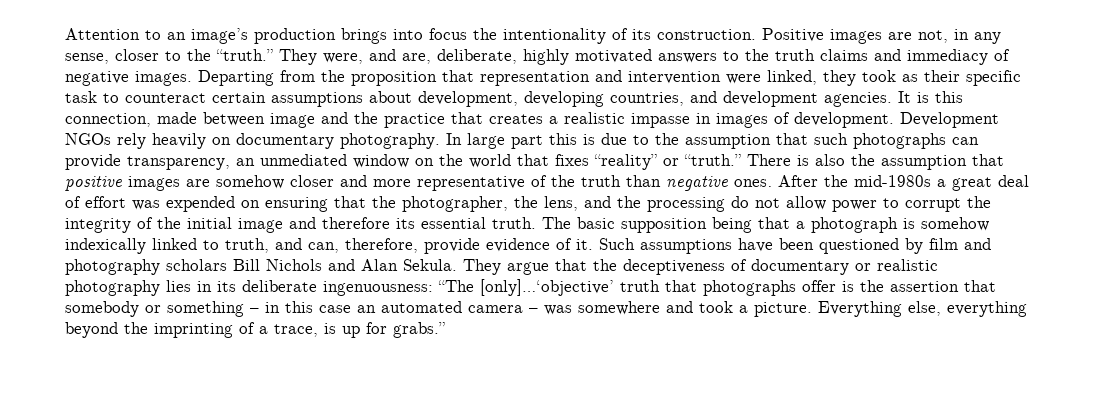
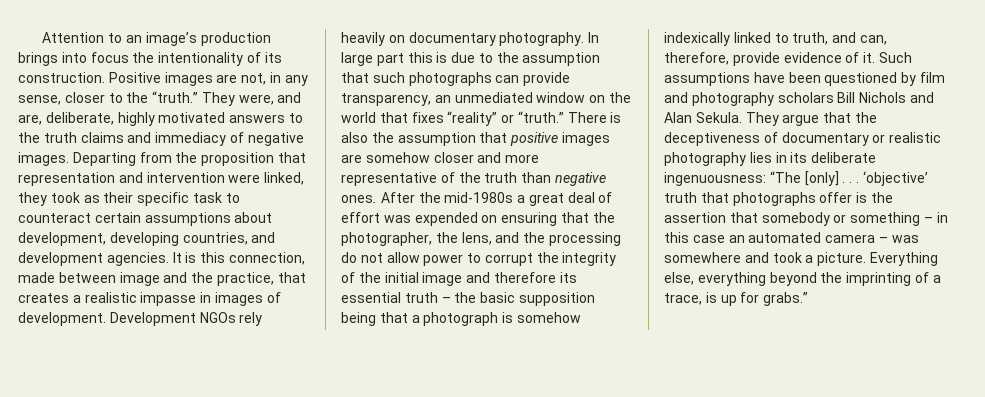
[384,113,445,128] practice -> [216,272,274,286] practice,
[492,217,571,229] truth. The -> [404,292,477,303] truth – the
[480,279,614,296] [only]…‘objective’ -> [804,171,928,186] [only] . . . ‘objective’

